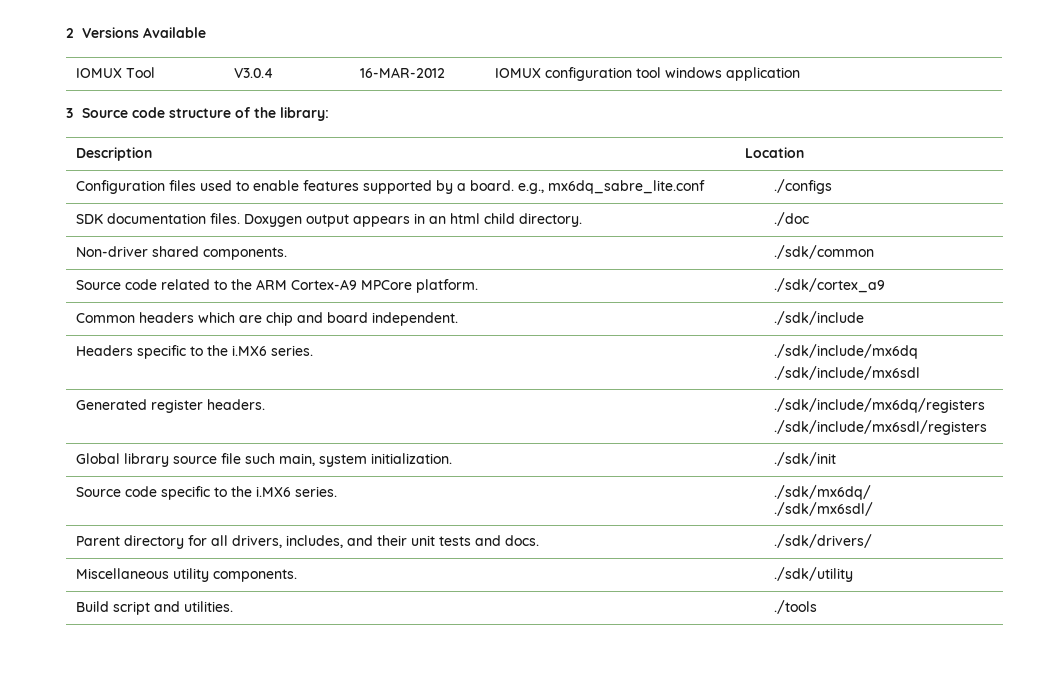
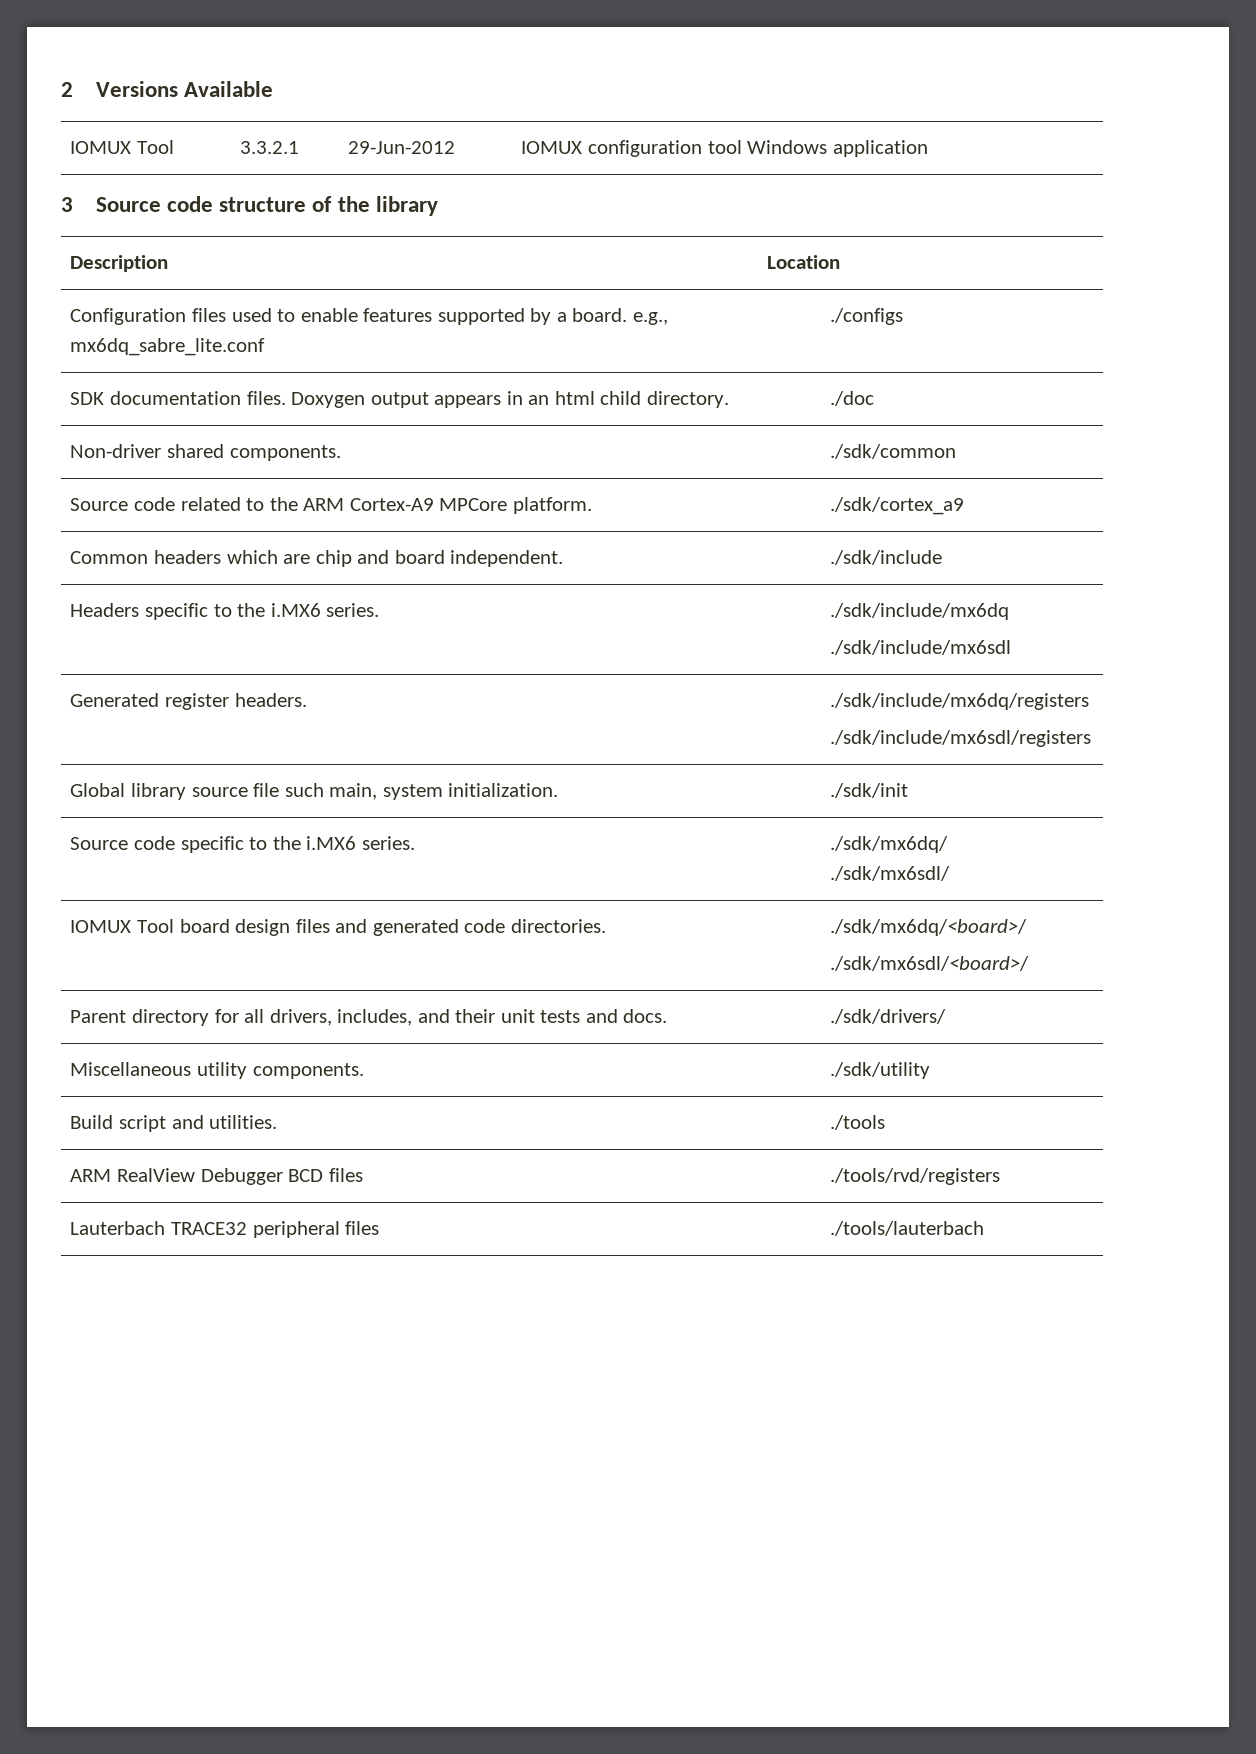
[234,68,274,78] [359,67,445,78] V3.0.4 | 16-MAR-2012 -> [240,141,300,154] [348,141,456,154] 3.3.2.1 | 29-Jun-2012
[665,67,723,78] windows -> [747,140,828,154] Windows
[279,107,329,121] library: -> [375,196,438,216] library
(873, 509) none -> [70,919,606,936] [830,919,1028,936] [830,956,1030,971] // IOMUX Tool board design files and generated code directories. | ./sdk/mx6dq/<board>/ // ./sdk/mx6sdl/<board>/
(817, 607) none -> [70,1168,363,1185] [830,1168,1001,1185] [70,1221,380,1238] [830,1221,985,1236] // ARM RealView Debugger BCD files | ./tools/rvd/registers // Lauterbach TRACE32 peripheral files | ./tools/lauterbach

